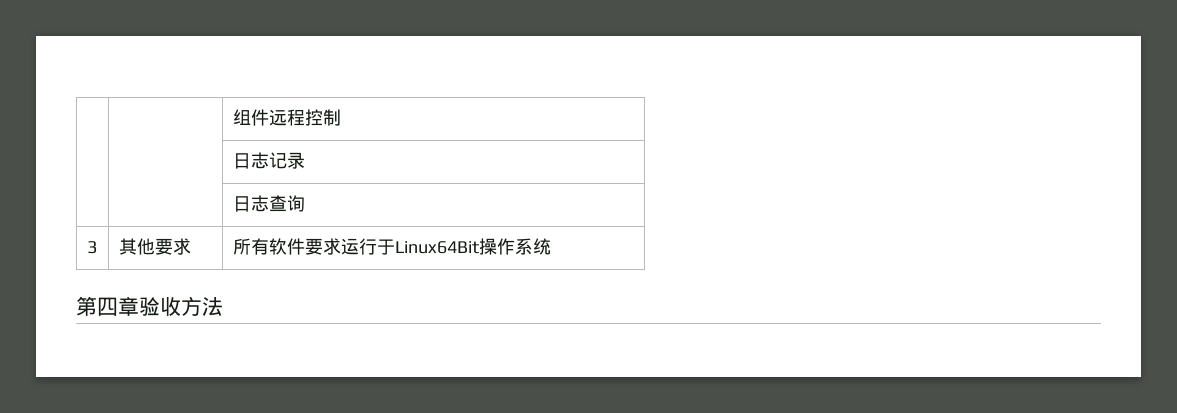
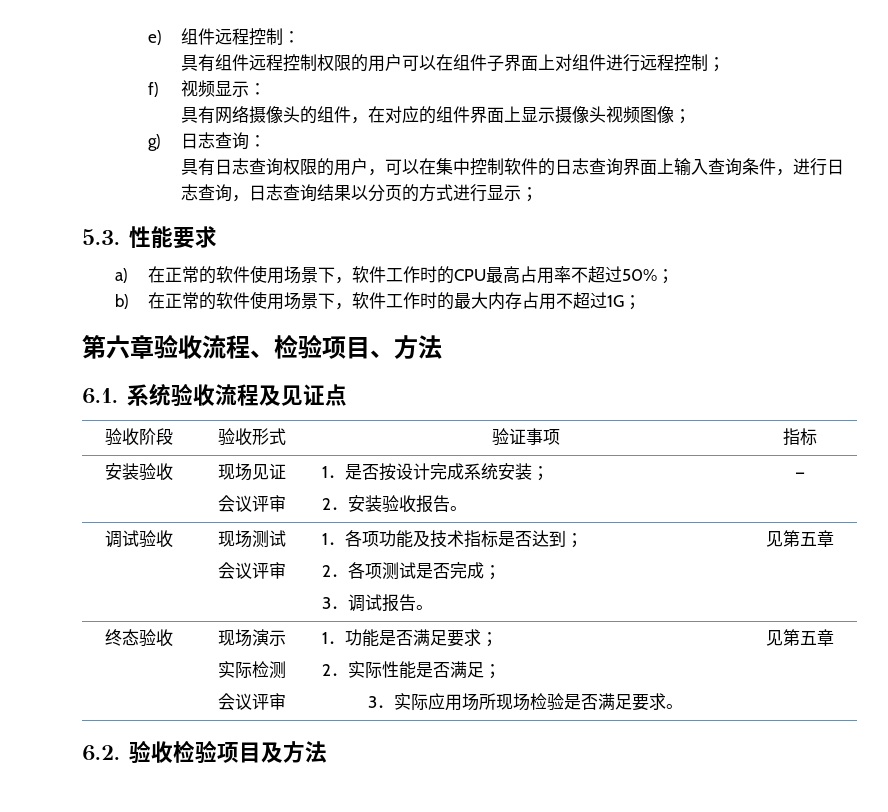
[232,109,341,126] [232,152,305,169] [232,195,305,212] [86,241,97,254] [118,238,191,255] [232,238,551,255] [76,296,181,316] | | 组件远程控制 // | | 日志记录 // | | 日志查询 // 3 | 其他要求 | 所有软件要求运行于Linux64Bit操作系统 // 第四章验收 -> [147,28,300,46] [180,54,725,72] [147,80,266,97] [180,106,691,124] [147,132,266,151] [180,158,844,176] [180,184,538,202] [82,226,217,249] [114,265,674,284] [114,291,641,310] [82,334,442,359] [82,383,347,406] [105,428,173,446] [218,428,286,446] [491,428,560,446] [782,428,817,446] [105,463,173,481] [218,463,286,481] [218,495,286,512] [321,463,549,481] [321,495,467,513] [794,472,805,478] [105,530,173,548] [218,530,286,548] [218,562,286,579] [321,530,583,548] [321,562,501,580] [321,594,433,612] [765,530,834,547] [105,629,173,647] [218,629,286,647] [218,661,286,679] [218,693,286,710] [321,629,498,647] [321,661,501,679] [368,693,683,711] [765,629,834,646] [82,740,283,763] e)组件远程控制： // 具有组件远程控制权限的用户可以在组件子界面上对组件进行远程控制； // f)视频显示： // 具有网络摄像头的组件，在对应的组件界面上显示摄像头视频图像； // g)日志查询： // 具有日志查询权限的用户，可以在集中控制软件的日志查询界面上输入查询条件，进行日志查询，日志查询结果以分页的方式进行显示； // 5.3.性能要求 // a)在正常的软件使用场景下，软件工作时的CPU最高占用率不超过50%； // b)在正常的软件使用场景下，软件工作时的最大内存占用不超过1G； // 第六章验收流程、检验项目、方法 // 6.1.系统验收流程及见证点 // 验收阶段 | 验收形式 | 验证事项 | 指标 // 安装验收 | 现场见证 // 会议评审 | 1．是否按设计完成系统安装； // 2．安装验收报告。 | — // 调试验收 | 现场测试 // 会议评审 | 1．各项功能及技术指标是否达到； // 2．各项测试是否完成； // 3．调试报告。 | 见第五章 // 终态验收 | 现场演示 // 实际检测 // 会议评审 | 1．功能是否满足要求； // 2．实际性能是否满足； // 3．实际应用场所现场检验是否满足要求。 | 见第五章 // 6.2.验收检验项目及

